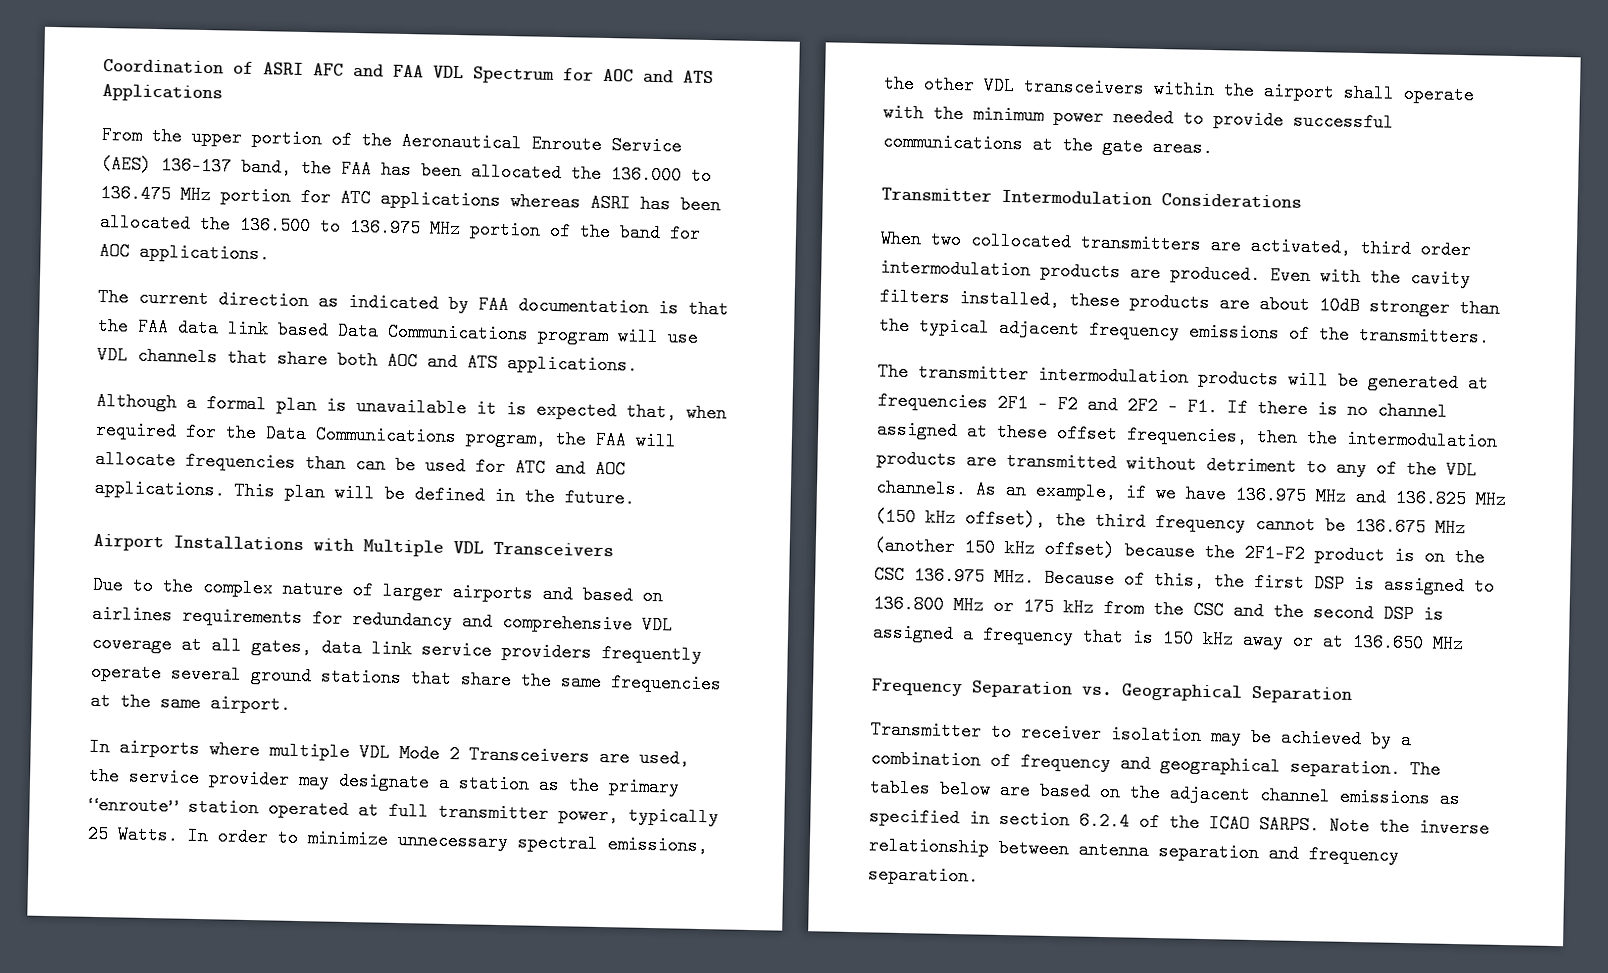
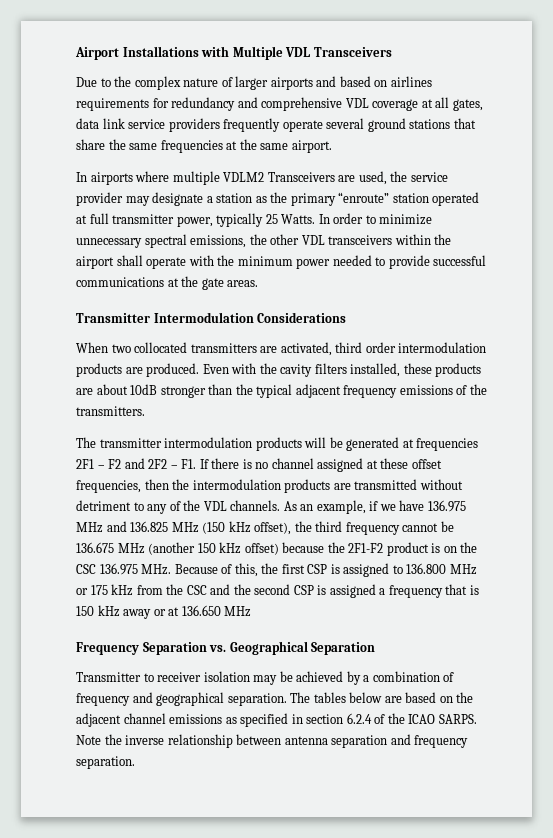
[103,58,714,84] [102,83,223,103] [101,125,682,156] [101,154,712,186] [100,183,721,215] [99,212,701,243] [99,241,270,264] [98,287,729,319] [97,316,699,347] [97,345,638,375] [96,391,727,423] [95,420,677,451] [95,449,626,479] [94,478,635,508] Coordination of ASRI AFC and FAA VDL Spectrum for AOC and ATS Applications // From the upper portion of the Aeronautical Enroute Service (AES) 136-137 band, the FAA has been allocated the 136.000 to 136.475 MHz portion for ATC applications whereas ASRI has been allocated the 136.500 to 136.975 MHz portion of the band for AOC applications. // The current direction as indicated by FAA documentation is that the FAA data link based Data Communications program will use VDL channels that share both AOC and ATS applications. // Although a formal plan is unavailable it is expected that, when required for the Data Communications program, the FAA will allocate frequencies than can be used for ATC and AOC applications. This plan will be defined in the future. // -> (75, 53) none
[359,743,460,764] VDL Mode 2 -> [223,172,265,182] VDLM2
[1313,574,1345,593] DSP -> [307,564,328,574] CSP
[1383,604,1414,624] DSP -> [293,585,314,595] CSP

